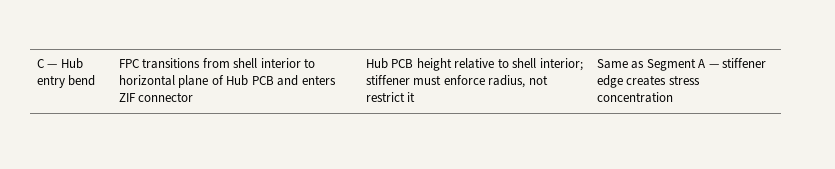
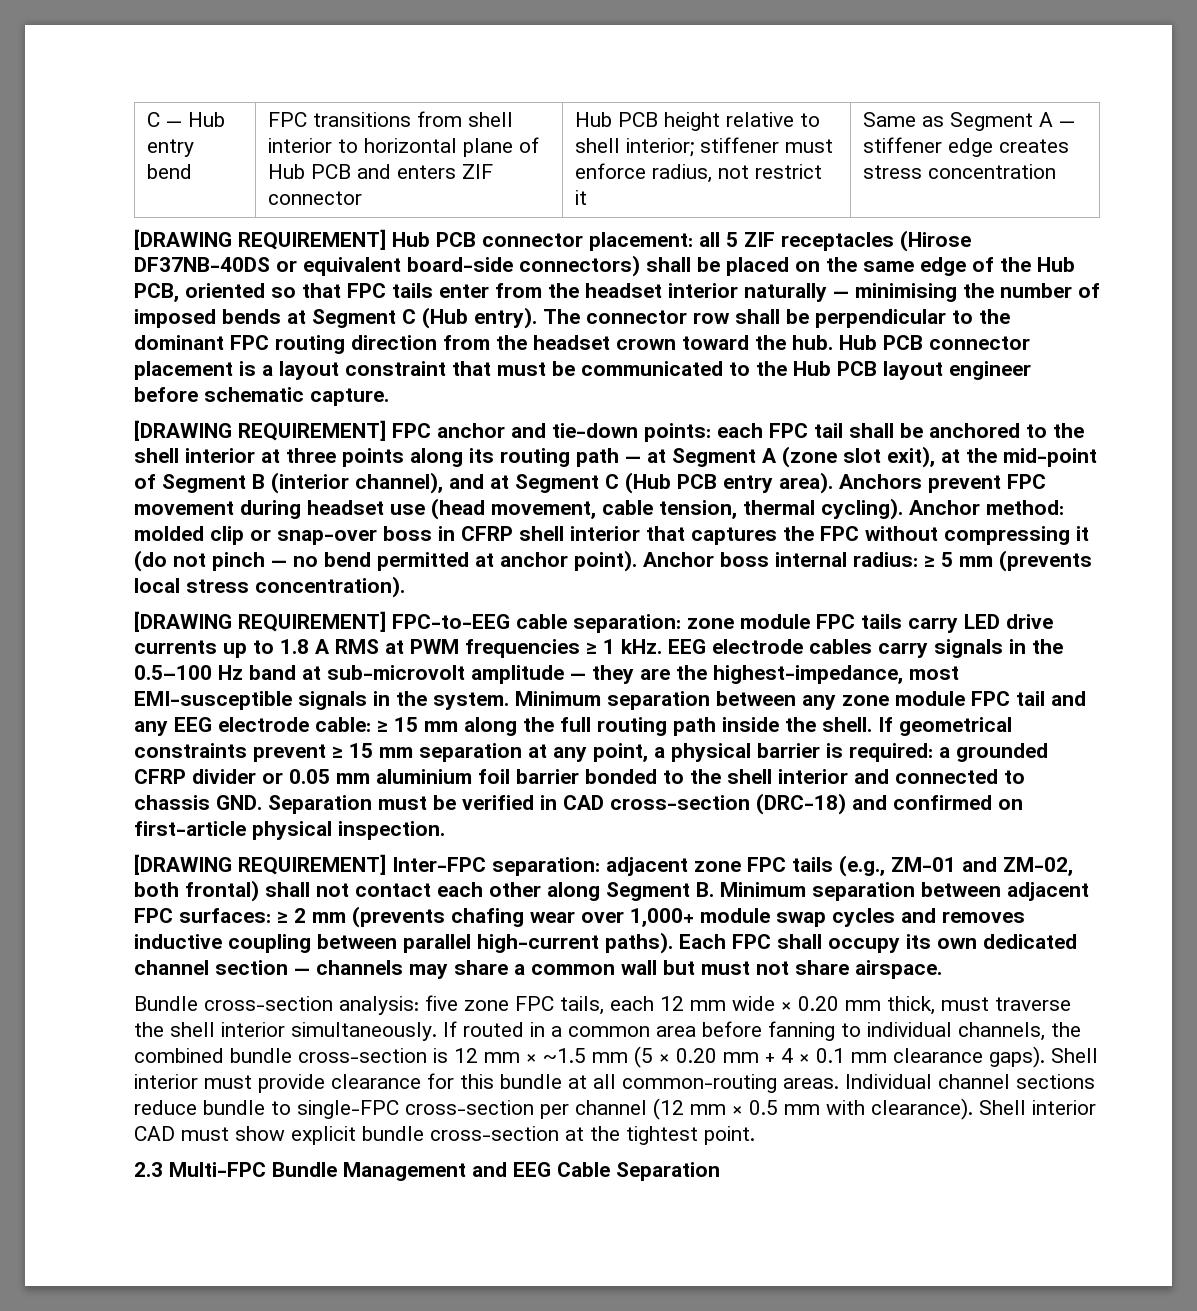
(673, 97) none -> [134,229,971,252] [134,255,1075,277] [134,283,1100,302] [134,307,1010,329] [134,335,1030,354] [134,361,1031,380] [134,387,389,406] [134,420,1084,442] [134,446,1097,468] [134,472,1046,494] [134,498,1064,520] [134,526,1089,545] [134,550,1092,572] [134,576,405,598] [134,611,1053,633] [134,639,1063,658] [134,665,959,684] [134,691,1086,710] [134,717,1012,736] [134,743,1048,762] [134,769,1025,784] [134,793,1023,815] [134,821,445,840] [134,854,1073,877] [134,880,1089,902] [134,906,1025,928] [134,932,1077,954] [134,960,942,979] [134,995,1071,1015] [134,1021,1081,1041] [134,1046,1098,1068] [134,1073,1095,1093] [134,1098,1096,1120] [134,1126,755,1145] [134,1162,720,1181] // [DRAWING REQUIREMENT] Hub PCB connector placement: all 5 ZIF receptacles (Hirose DF37NB-40DS or equivalent board-side connectors) shall be placed on the same edge of the Hub PCB, oriented so that FPC tails enter from the headset interior naturally — minimising the number of imposed bends at Segment C (Hub entry). The connector row shall be perpendicular to the dominant FPC routing direction from the headset crown toward the hub. Hub PCB connector placement is a layout constraint that must be communicated to the Hub PCB layout engineer before schematic capture. // [DRAWING REQUIREMENT] FPC anchor and tie-down points: each FPC tail shall be anchored to the shell interior at three points along its routing path — at Segment A (zone slot exit), at the mid-point of Segment B (interior channel), and at Segment C (Hub PCB entry area). Anchors prevent FPC movement during headset use (head movement, cable tension, thermal cycling). Anchor method: molded clip or snap-over boss in CFRP shell interior that captures the FPC without compressing it (do not pinch — no bend permitted at anchor point). Anchor boss internal radius: ≥ 5 mm (prevents local stress concentration). // [DRAWING REQUIREMENT] FPC-to-EEG cable separation: zone module FPC tails carry LED drive currents up to 1.8 A RMS at PWM frequencies ≥ 1 kHz. EEG electrode cables carry signals in the 0.5–100 Hz band at sub-microvolt amplitude — they are the highest-impedance, most EMI-susceptible signals in the system. Minimum separation between any zone module FPC tail and any EEG electrode cable: ≥ 15 mm along the full routing path inside the shell. If geometrical constraints prevent ≥ 15 mm separation at any point, a physical barrier is required: a grounded CFRP divider or 0.05 mm aluminium foil barrier bonded to the shell interior and connected to chassis GND. Separation must be verified in CAD cross-section (DRC-18) and confirmed on first-article physical inspection. // [DRAWING REQUIREMENT] Inter-FPC separation: adjacent zone FPC tails (e.g., ZM-01 and ZM-02, both frontal) shall not contact each other along Segment B. Minimum separation between adjacent FPC surfaces: ≥ 2 mm (prevents chafing wear over 1,000+ module swap cycles and removes inductive coupling between parallel high-current paths). Each FPC shall occupy its own dedicated channel section — channels may share a common wall but must not share airspace. // Bundle cross-section analysis: five zone FPC tails, each 12 mm wide × 0.20 mm thick, must traverse the shell interior simultaneously. If routed in a common area before fanning to individual channels, the combined bundle cross-section is 12 mm × ~1.5 mm (5 × 0.20 mm + 4 × 0.1 mm clearance gaps). Shell interior must provide clearance for this bundle at all common-routing areas. Individual channel sections reduce bundle to single-FPC cross-section per channel (12 mm × 0.5 mm with clearance). Shell interior CAD must show explicit bundle cross-section at the tightest point. // 2.3 Multi-FPC Bundle Management and EEG Cable Separation

